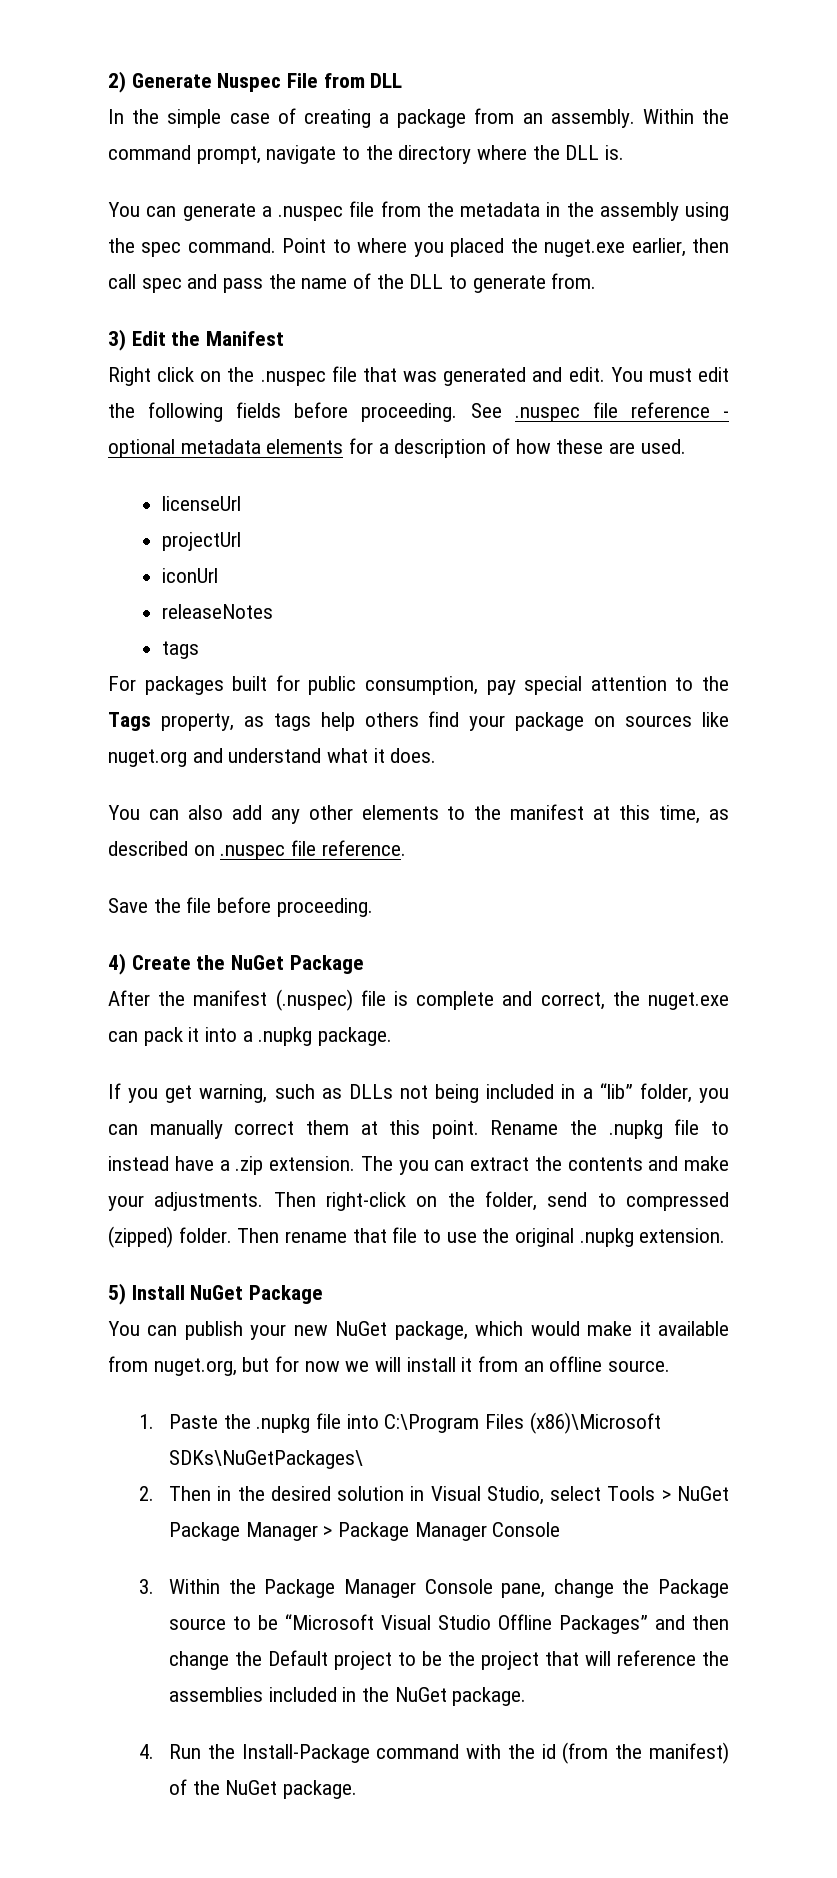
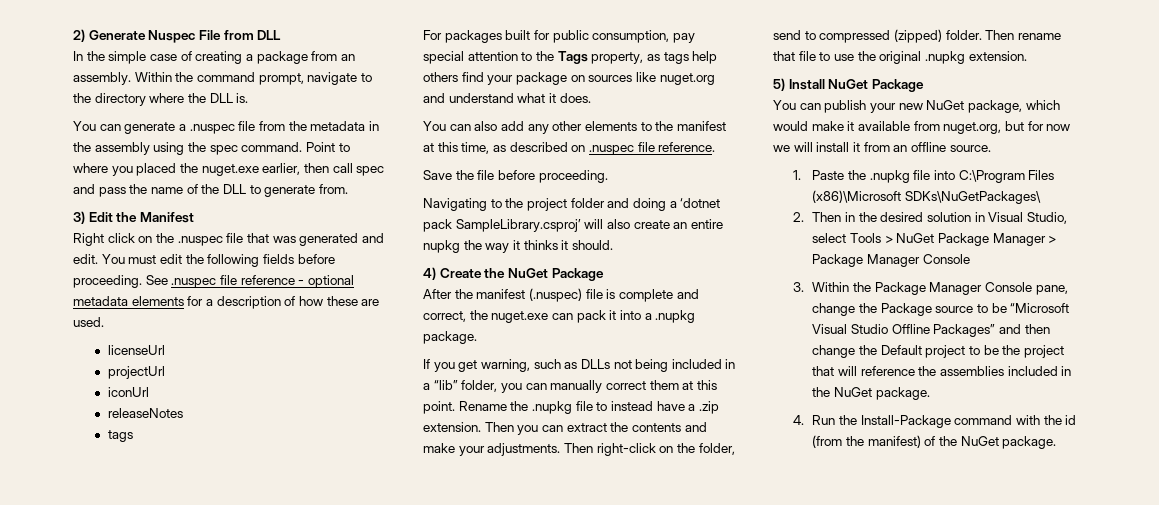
(373, 907) none -> [423,198,721,211] [423,219,723,232] [423,240,613,253] // Navigating to the project folder and doing a ‘dotnet pack SampleLibrary.csproj’ will also create an entire nupkg the way it thinks it should.
[360,1156,393,1171] The -> [484,422,514,432] Then

